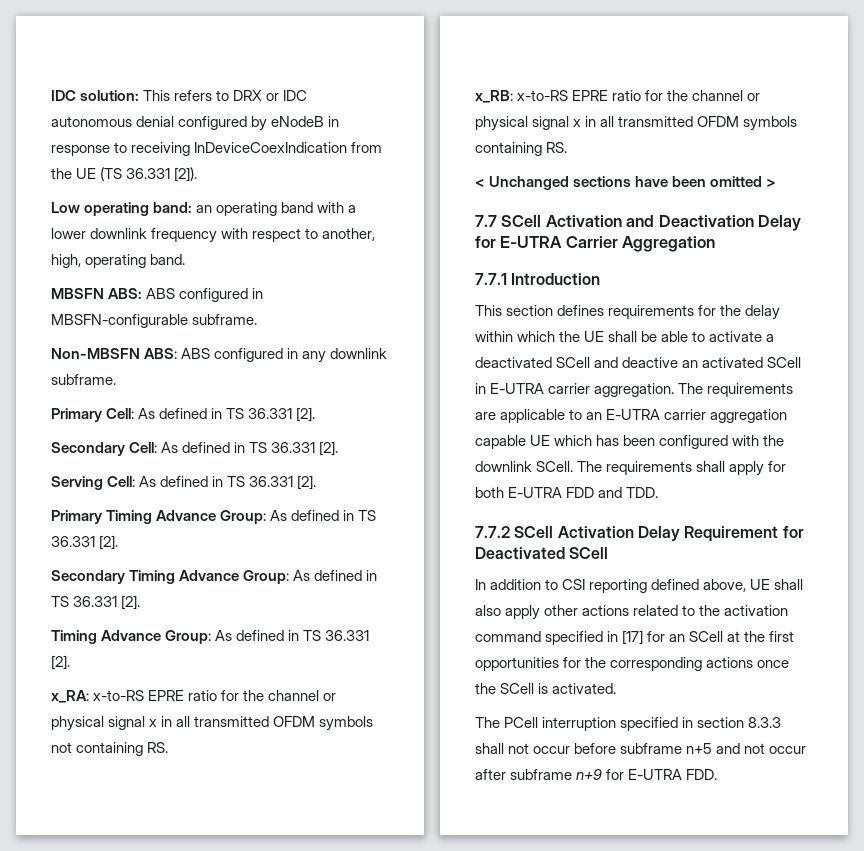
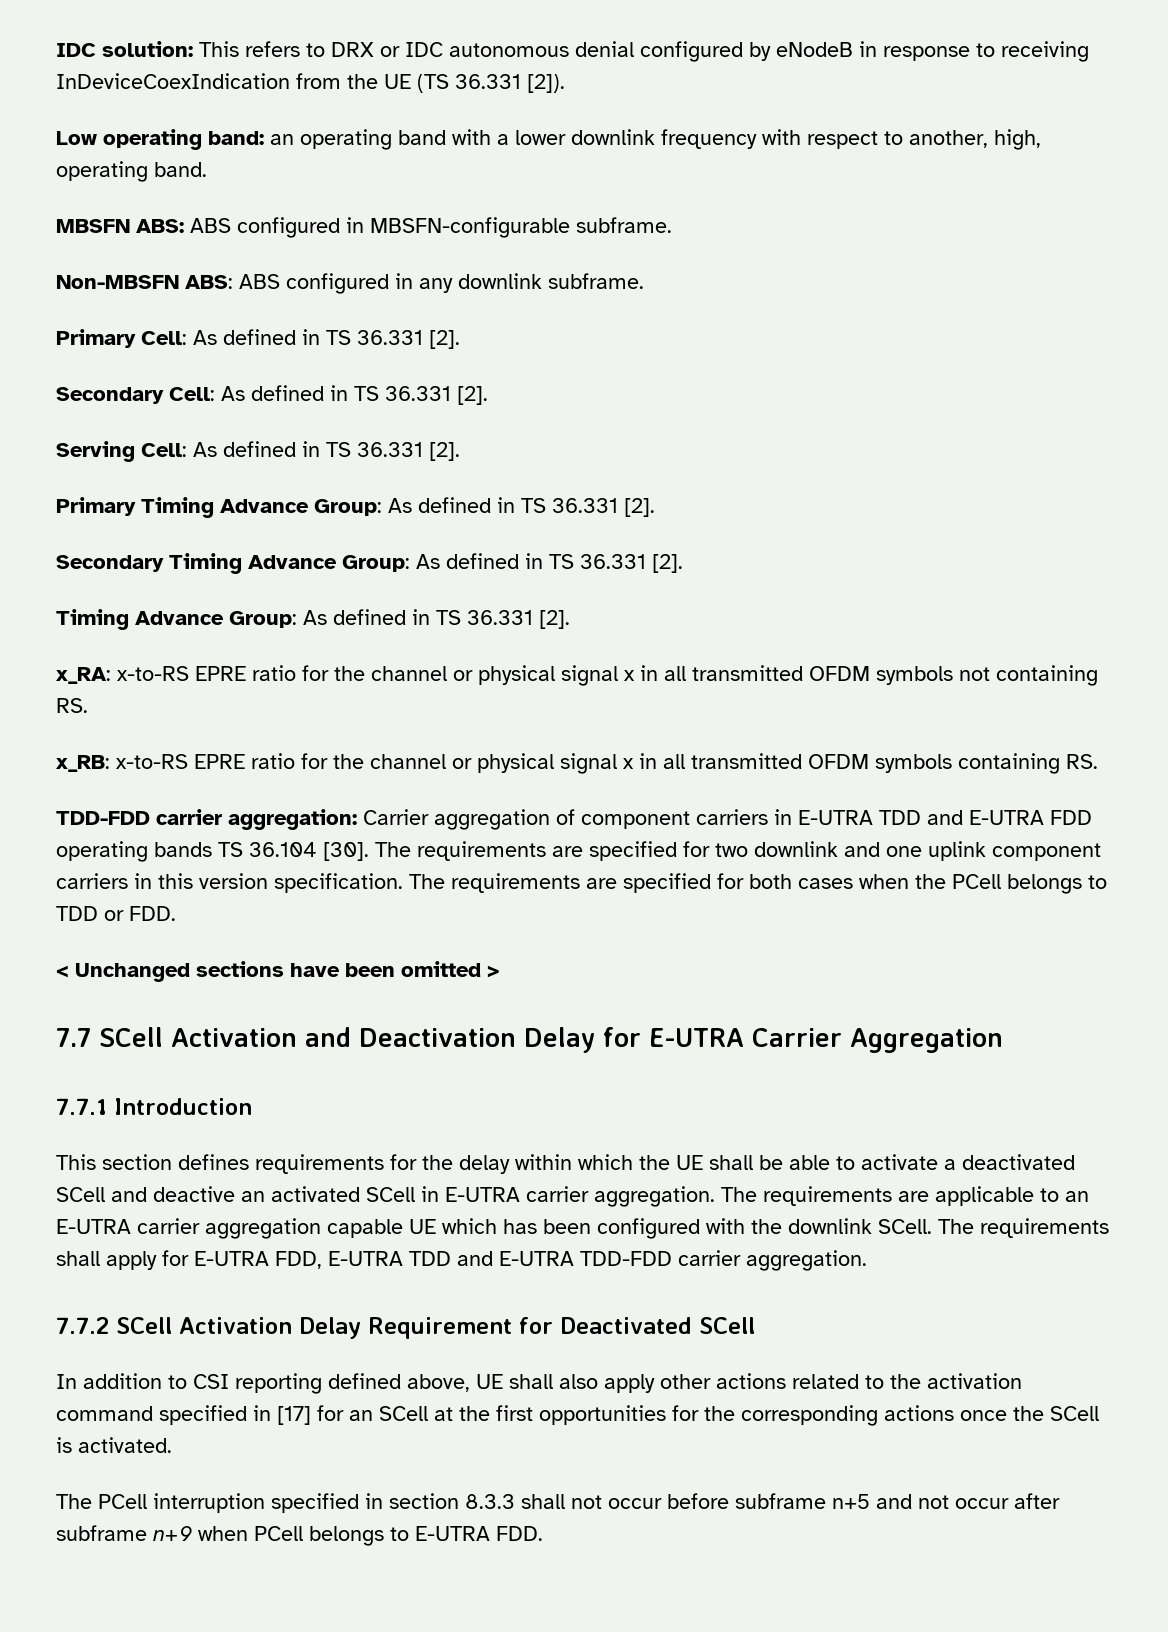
(568, 147) none -> [56,809,1092,830] [56,841,1101,862] [56,873,1107,894] [56,906,176,921] // TDD-FDD carrier aggregation: Carrier aggregation of component carriers in E-UTRA TDD and E-UTRA FDD operating bands TS 36.104 [30]. The requirements are specified for two downlink and one uplink component carriers in this version specification. The requirements are specified for both cases when the PCell belongs to TDD or FDD.
[475,487,659,498] both E-UTRA FDD and TDD. -> [194,1250,867,1271] E-UTRA FDD, E-UTRA TDD and E-UTRA TDD-FDD carrier aggregation.
[606,769,625,780] for -> [198,1526,409,1546] when PCell belongs to

